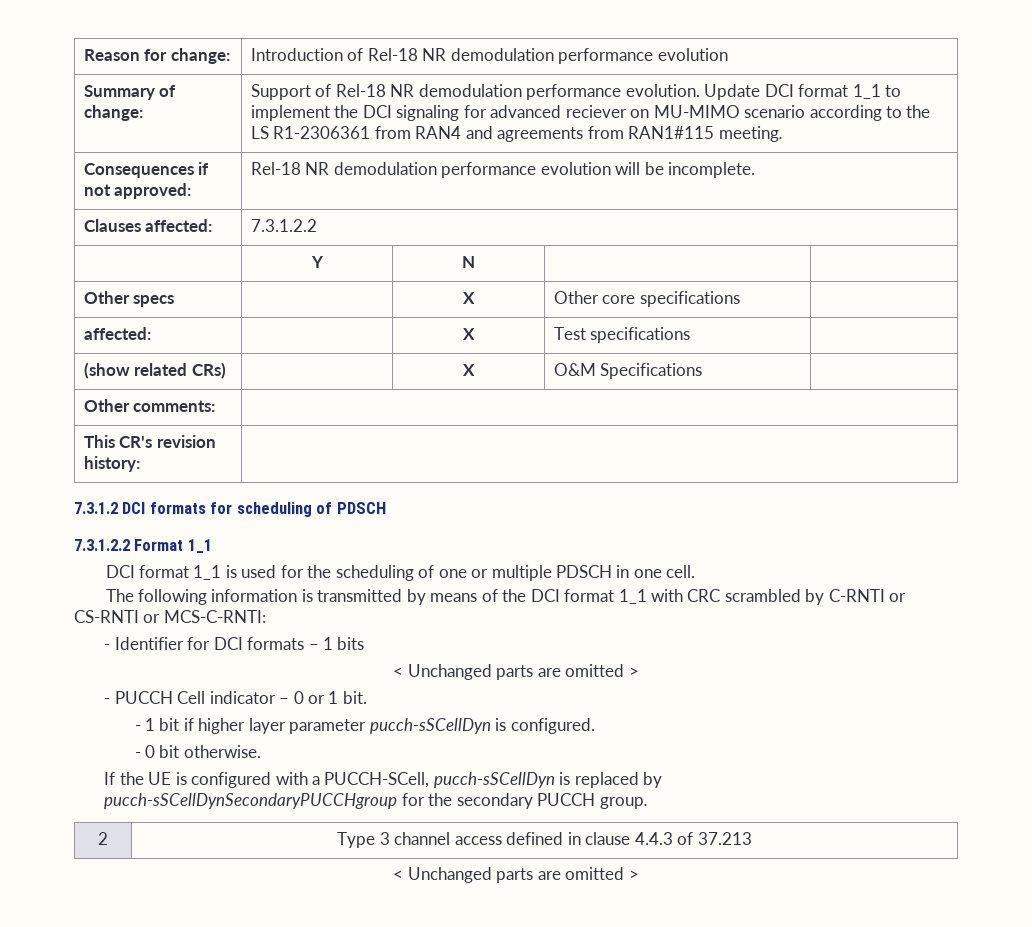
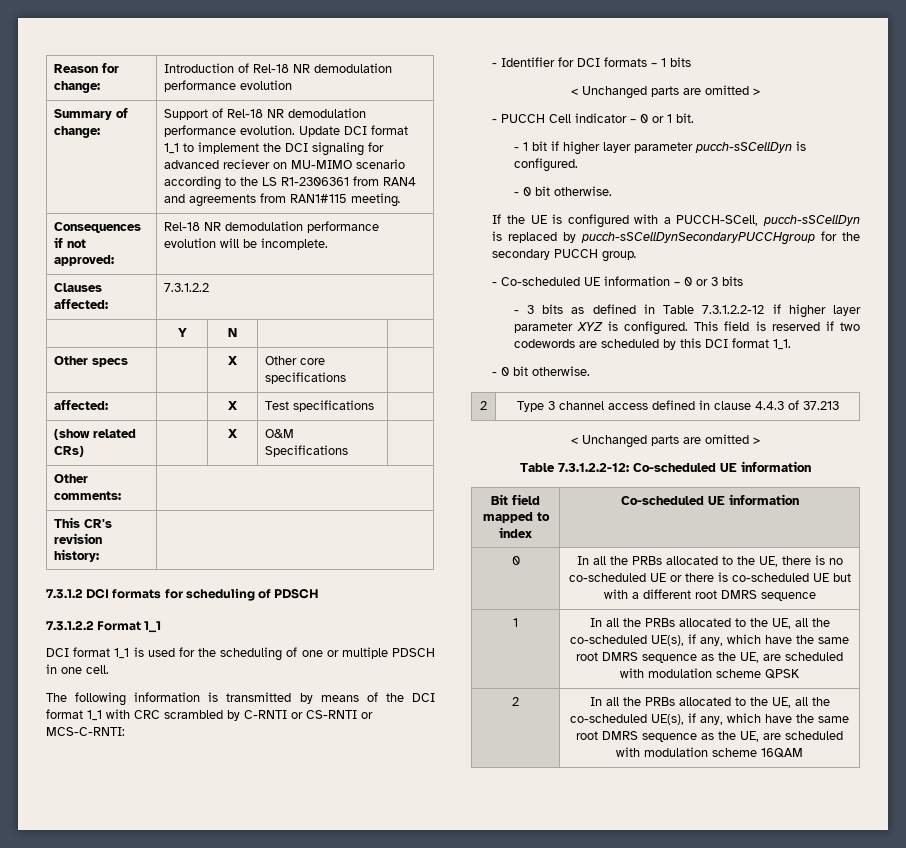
(648, 803) none -> [492,276,744,286] [513,304,861,318] [513,321,860,335] [513,338,791,350] [492,366,591,376] // - Co-scheduled UE information – 0 or 3 bits // - 3 bits as defined in Table 7.3.1.2.2-12 if higher layer parameter XYZ is configured. This field is reserved if two codewords are scheduled by this DCI format 1_1. // - 0 bit otherwise.
(639, 875) none -> [520,461,811,472] [491,494,540,505] [482,512,550,523] [499,527,532,538] [620,494,799,505] [511,556,520,565] [576,555,843,567] [568,572,851,582] [603,589,816,601] [513,618,518,627] [589,618,830,629] [570,634,849,646] [576,652,843,663] [620,668,800,679] [512,697,519,706] [589,697,830,708] [570,713,849,725] [576,731,843,742] [616,747,803,758] // Table 7.3.1.2.2-12: Co-scheduled UE information // Bit field mapped to index | Co-scheduled UE information // 0 | In all the PRBs allocated to the UE, there is no co-scheduled UE or there is co-scheduled UE but with a different root DMRS sequence // 1 | In all the PRBs allocated to the UE, all the co-scheduled UE(s), if any, which have the same root DMRS sequence as the UE, are scheduled with modulation scheme QPSK // 2 | In all the PRBs allocated to the UE, all the co-scheduled UE(s), if any, which have the same root DMRS sequence as the UE, are scheduled with modulation scheme 16QAM

